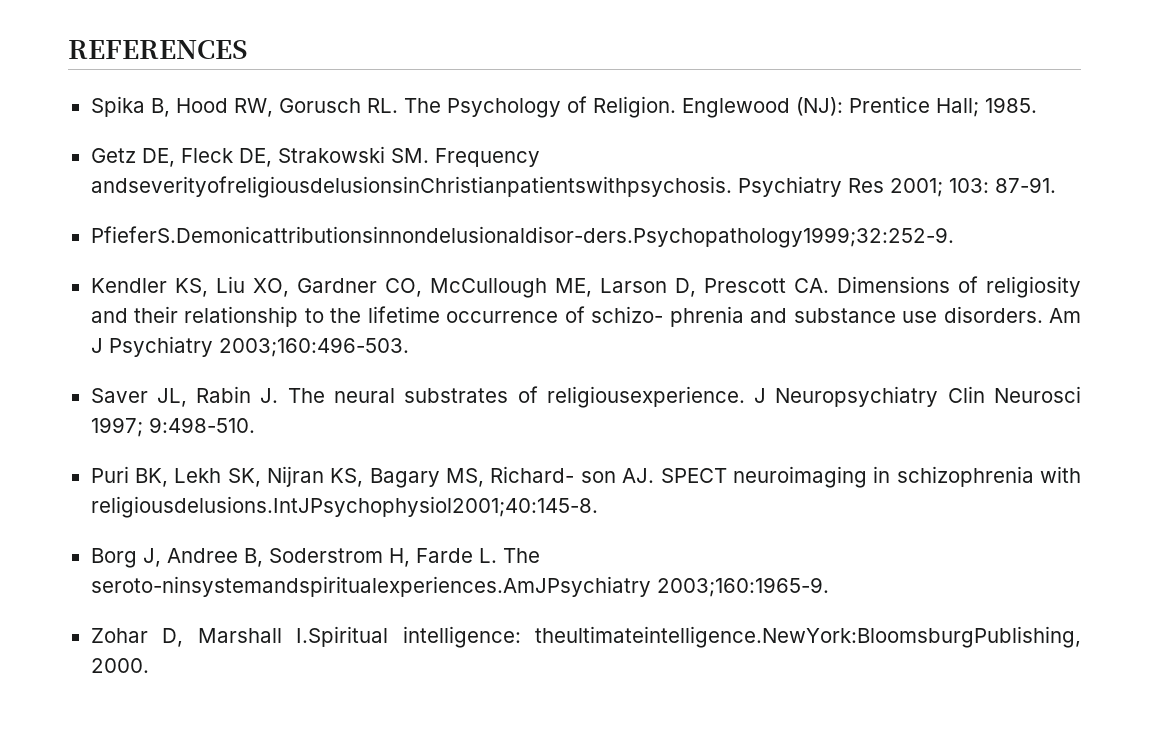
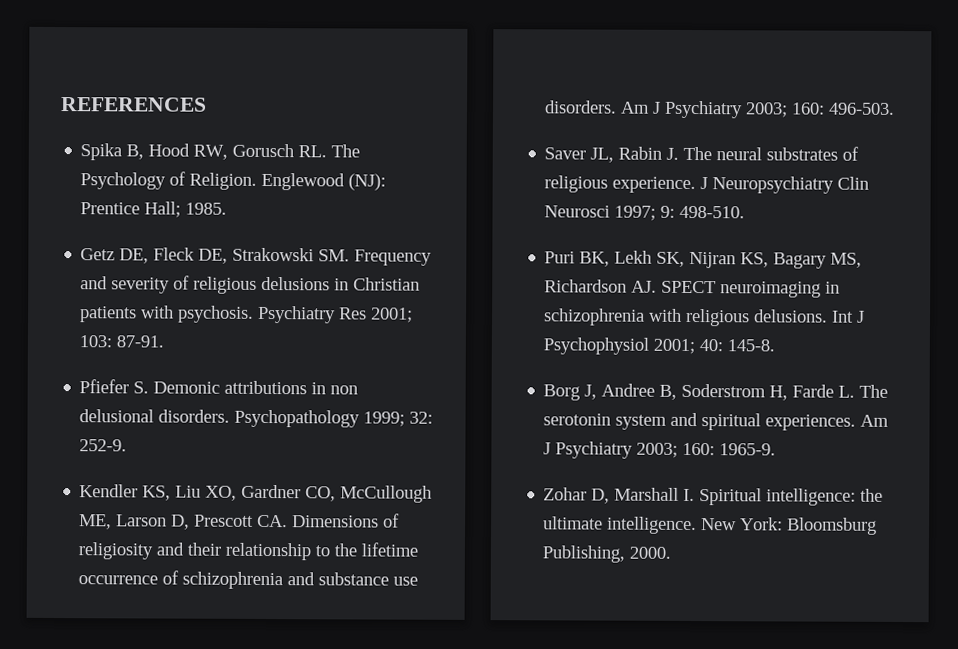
[90,176,732,198] andseverityofreligiousdelusionsinChristianpatientswithpsychosis. -> [80,275,421,294] [80,305,255,323] and severity of religious delusions in Christian patients with psychosis.
[90,226,954,248] PfieferS.Demonicattributionsinnondelusionaldisor-ders.Psychopathology1999;32:252-9. -> [79,379,359,395] [79,409,434,428] [79,439,128,452] Pfiefer S. Demonic attributions in non delusional disorders. Psychopathology 1999; 32: 252-9.
[591,306,744,327] schizo- phrenia -> [182,571,284,590] schizophrenia
[218,337,409,357] 2003;160:496-503. -> [745,102,896,118] 2003; 160: 496-503.
[546,386,745,408] religiousexperience. -> [544,175,697,194] religious experience.
[148,417,255,433] 9:498-510. -> [660,205,746,219] 9: 498-510.
[490,466,616,483] Richard- son -> [544,279,628,293] Richardson
[90,496,598,518] religiousdelusions.IntJPsychophysiol2001;40:145-8. -> [685,308,866,327] [543,337,776,355] religious delusions. Int J Psychophysiol 2001; 40: 145-8.
[90,576,829,597] [90,626,1081,648] seroto-ninsystemandspiritualexperiences.AmJPsychiatry 2003;160:1965-9. // Zohar D, Marshall I.Spiritual intelligence: theultimateintelligence.NewYork:BloomsburgPublishing, -> [543,412,890,431] [543,441,777,459] [543,487,884,506] [543,516,878,535] [542,545,626,563] serotonin system and spiritual experiences. Am J Psychiatry 2003; 160: 1965-9. // Zohar D, Marshall I. Spiritual intelligence: the ultimate intelligence. New York: Bloomsburg Publishing,

